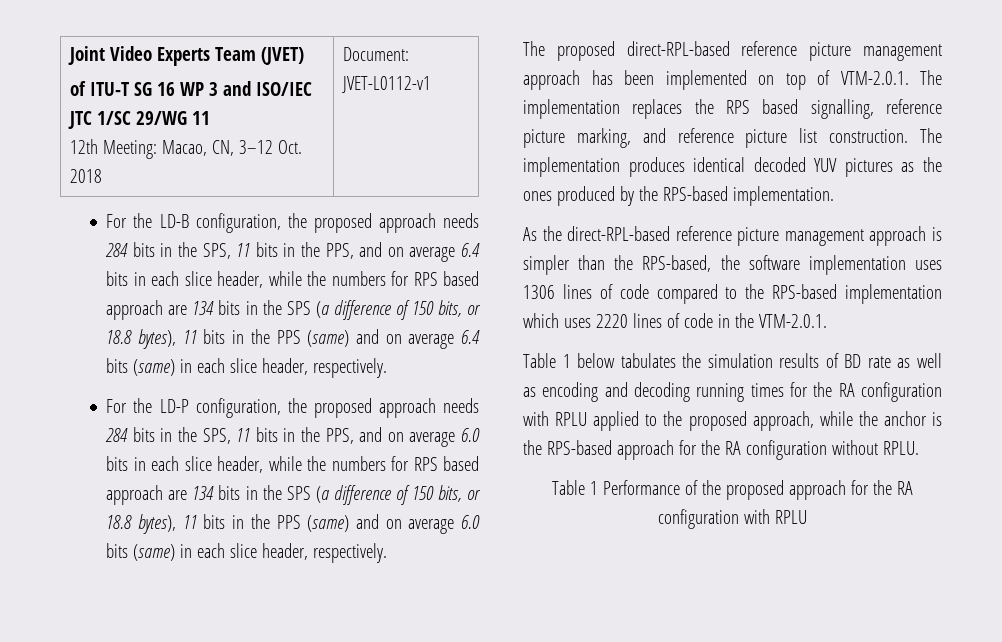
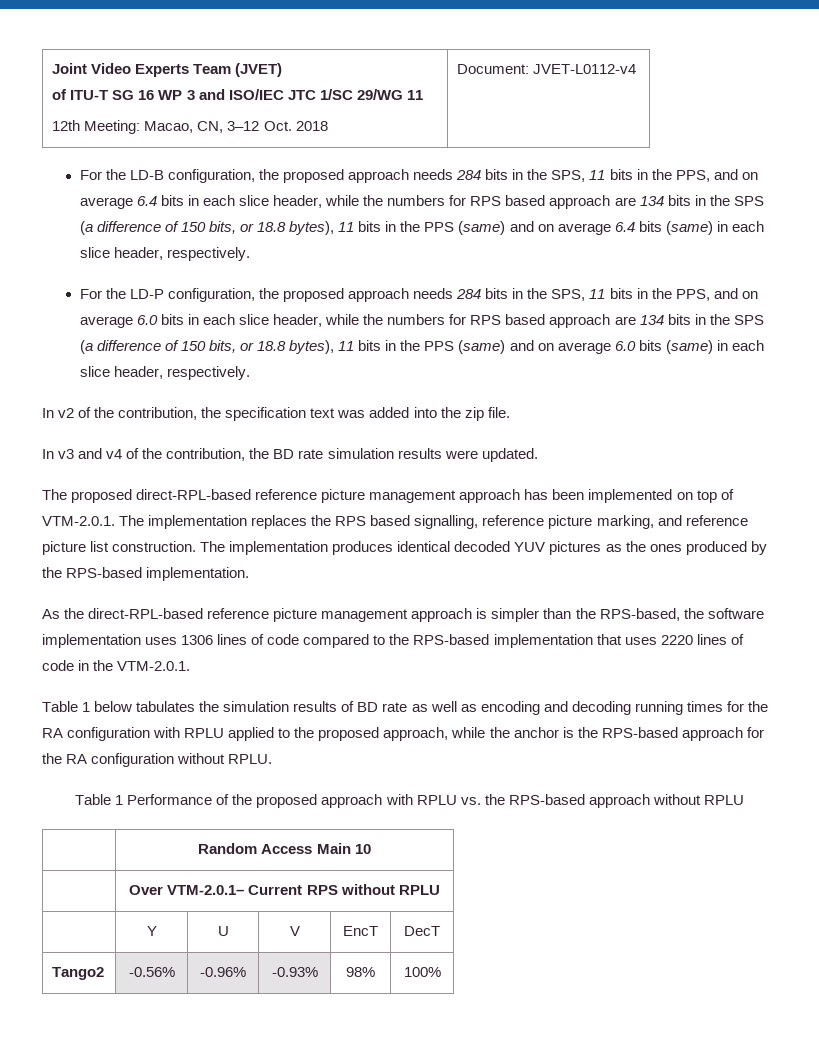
[341,76,431,93] JVET-L0112-v1 -> [533,64,637,74] JVET-L0112-v4
(388, 553) none -> [42,407,510,421] [42,448,538,462] // In v2 of the contribution, the specification text was added into the zip file. // In v3 and v4 of the contribution, the BD rate simulation results were updated.
[523,313,559,328] which -> [596,634,622,645] that
[850,480,913,495] [658,509,807,529] for the RA configuration with RPLU -> [385,794,744,808] [198,843,371,854] [129,884,440,895] [146,926,157,936] [217,926,229,936] [289,926,300,936] [343,926,378,936] [404,926,440,936] [52,967,105,980] [128,967,175,977] [200,967,246,977] [271,967,318,977] [346,967,375,977] [403,967,441,977] with RPLU vs. the RPS-based approach without RPLU // | Random Access Main 10 // | Over VTM-2.0.1– Current RPS without RPLU // | Y | U | V | EncT | DecT // Tango2 | -0.56% | -0.96% | -0.93% | 98% | 100%

